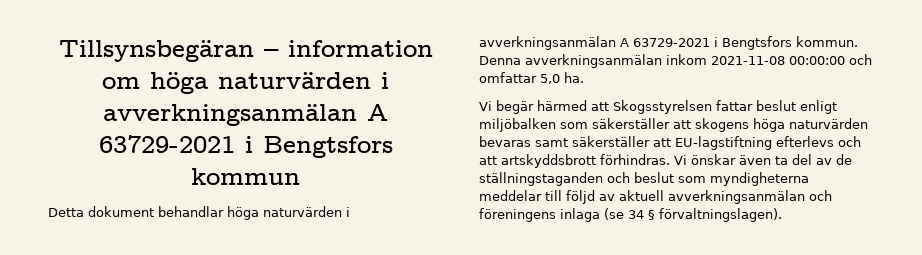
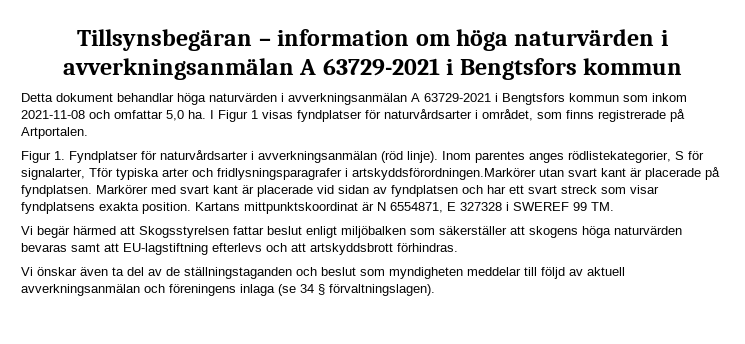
[796,36,858,47] [479,54,662,68] kommun. Denna avverkningsanmälan -> [569,93,648,102] kommun som
[789,56,845,65] 00:00:00 -> (85, 114) none
(584, 77) none -> [210,109,685,122] [21,127,88,139] [21,150,704,163] [21,167,720,180] [21,185,659,197] [21,202,614,214] I Figur 1 visas fyndplatser för naturvårdsarter i området, som finns registrerade på Artportalen. // Figur 1. Fyndplatser för naturvårdsarter i avverkningsanmälan (röd linje). Inom parentes anges rödlistekategorier, S för signalarter, Tför typiska arter och fridlysningsparagrafer i artskyddsförordningen.Markörer utan svart kant är placerade på fyndplatsen. Markörer med svart kant är placerade vid sidan av fyndplatsen och har ett svart streck som visar fyndplatsens exakta position. Kartans mittpunktskoordinat är N 6554871, E 327328 i SWEREF 99 TM.
[572,136,650,147] säkerställer -> (100, 247) none
(670, 159) none -> (458, 247) //
[710,172,809,186] myndigheterna -> [389,267,463,279] myndigheten

